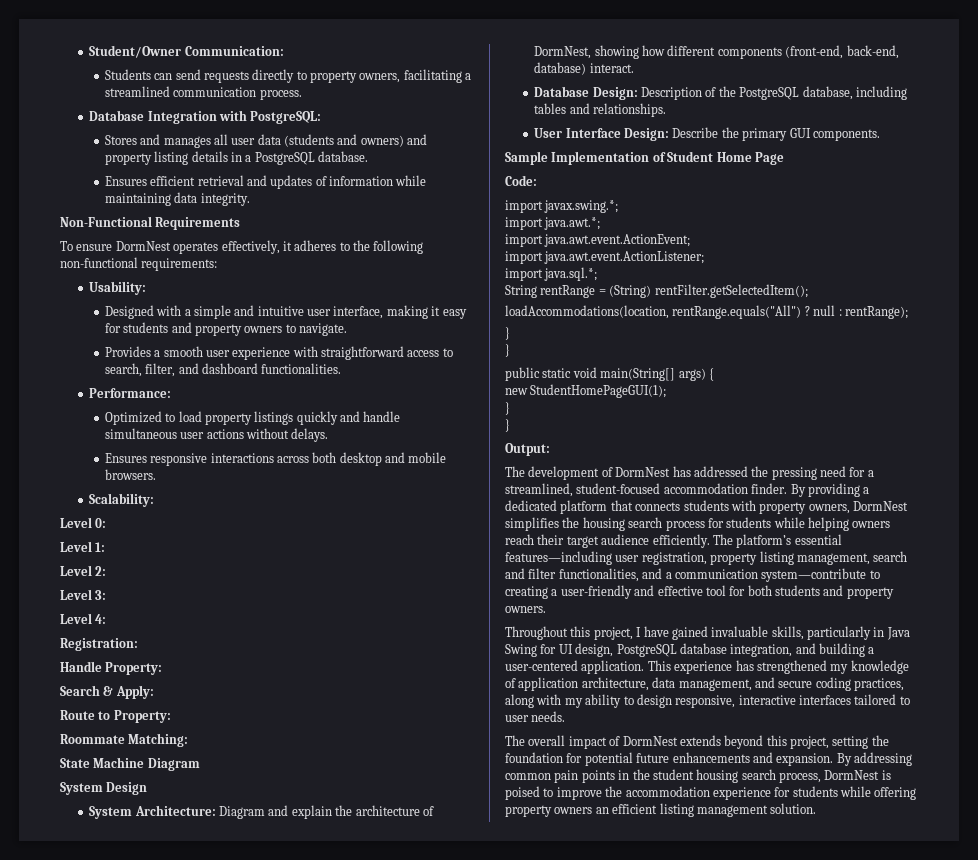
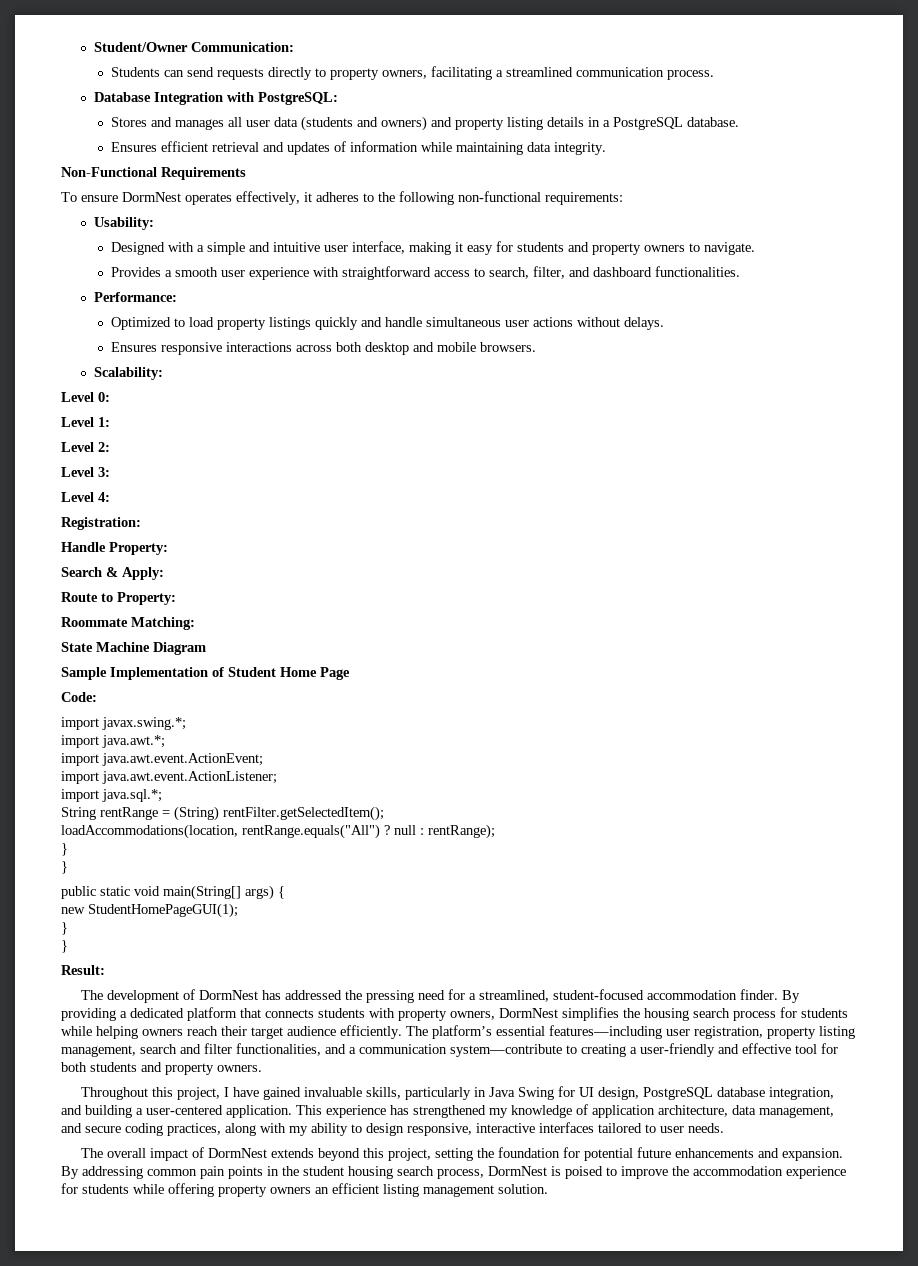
[60,782,148,795] [89,805,434,819] [534,45,899,59] [534,62,634,75] [534,86,907,100] [534,103,667,117] [534,127,880,141] // System Design // System Architecture: Diagram and explain the architecture of DormNest, showing how different components (front-end, back-end, database) interact. // Database Design: Description of the PostgreSQL database, including tables and relationships. // User Interface Design: Describe the primary GUI components. -> (206, 648) none
[505,443,550,456] Output: -> [61,965,105,975] Result:

